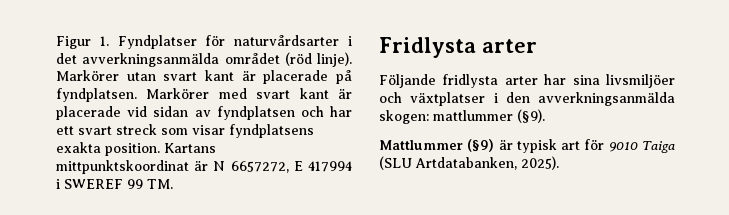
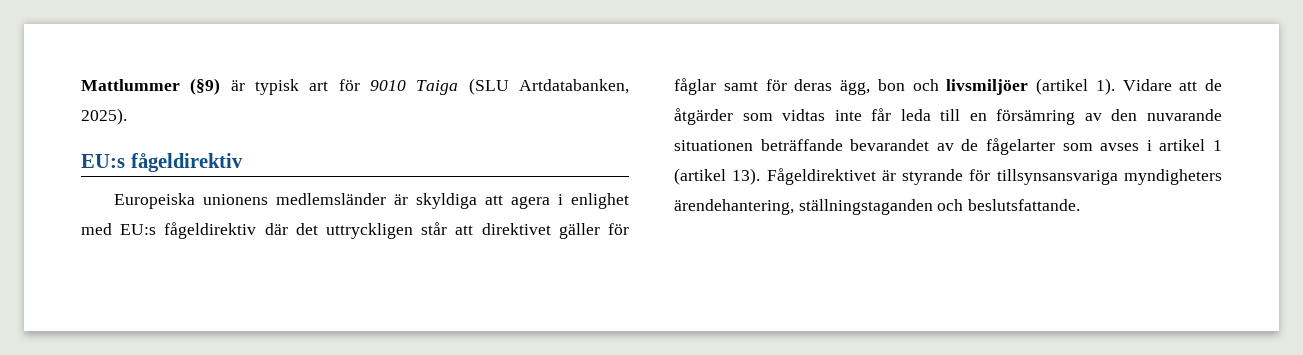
[56,35,353,49] [56,52,352,67] [56,70,352,84] [56,88,352,102] [56,106,352,120] [56,124,314,138] [56,142,216,156] [56,160,352,174] [56,179,173,189] [379,37,537,58] [379,74,675,88] [379,92,675,106] [379,109,545,124] Figur 1. Fyndplatser för naturvårdsarter i det avverkningsanmälda området (röd linje). Markörer utan svart kant är placerade på fyndplatsen. Markörer med svart kant är placerade vid sidan av fyndplatsen och har ett svart streck som visar fyndplatsens exakta position. Kartans mittpunktskoordinat är N 6657272, E 417994 i SWEREF 99 TM. // Fridlysta arter // Följande fridlysta arter har sina livsmiljöer och växtplatser i den avverkningsanmälda skogen: mattlummer (§9). // -> (81, 85) none
(559, 163) none -> [81,153,243,172] [113,193,629,209] [81,222,629,239] [674,78,1222,95] [674,108,1222,125] [674,138,1222,155] [674,168,1222,185] [674,199,1081,215] // EU:s fågeldirektiv // Europeiska unionens medlemsländer är skyldiga att agera i enlighet med EU:s fågeldirektiv där det uttryckligen står att direktivet gäller för fåglar samt för deras ägg, bon och livsmiljöer (artikel 1). Vidare att de åtgärder som vidtas inte får leda till en försämring av den nuvarande situationen beträffande bevarandet av de fågelarter som avses i artikel 1 (artikel 13). Fågeldirektivet är styrande för tillsynsansvariga myndigheters ärendehantering, ställningstaganden och beslutsfattande.

